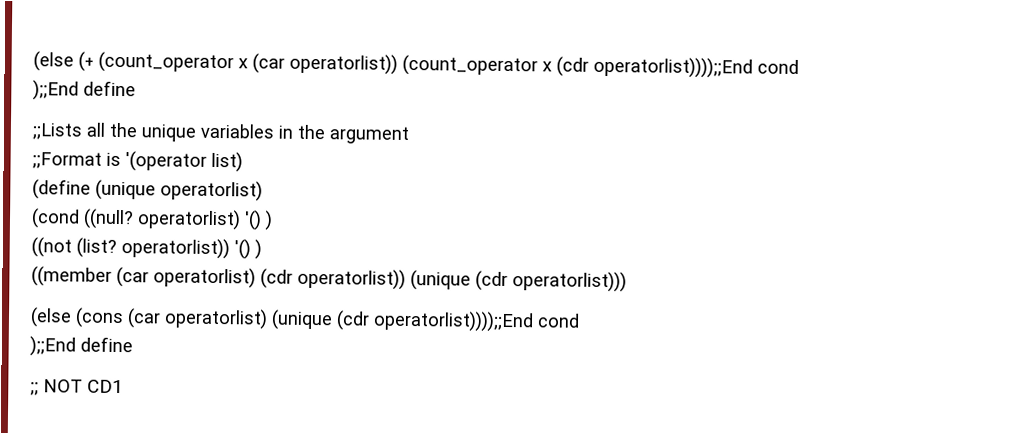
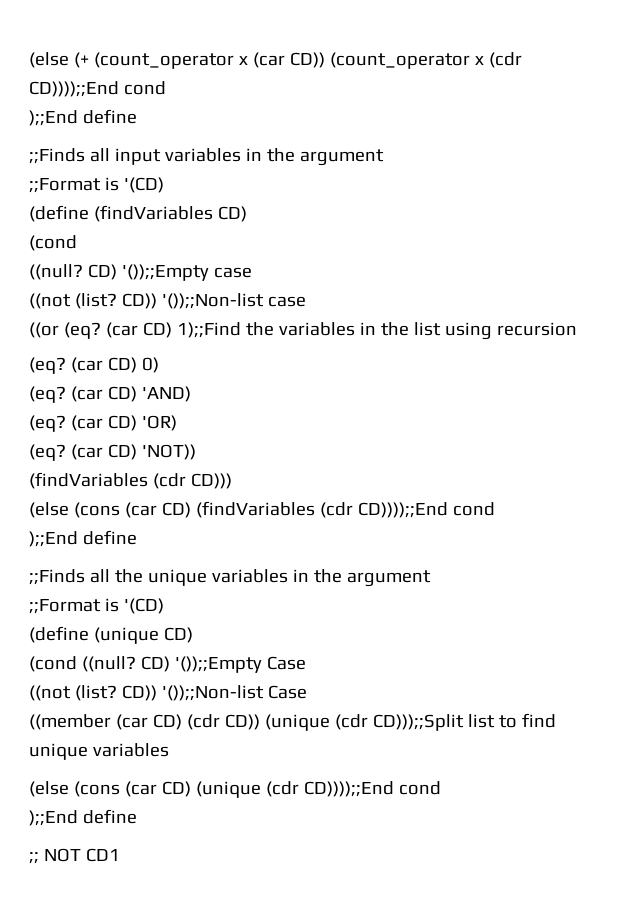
[289,53,398,75] operatorlist)) -> [289,52,325,68] CD))
[593,56,799,79] [32,80,136,101] [32,123,82,140] operatorlist))));;End cond // );;End define // ;;Lists -> [29,81,166,97] [29,109,137,126] [29,148,384,166] [29,177,164,193] [29,205,247,222] [29,235,77,251] [29,264,252,281] [29,293,306,309] [29,322,577,340] [29,357,159,374] [29,386,191,403] [29,415,177,432] [29,444,196,461] [29,472,232,489] [29,501,495,518] [29,530,137,547] [29,569,85,585] CD))));;End cond // );;End define // ;;Finds all input variables in the argument // ;;Format is '(CD) // (define (findVariables CD) // (cond // ((null? CD) '());;Empty case // ((not (list? CD)) '());;Non-list case // ((or (eq? (car CD) 1);;Find the variables in the list using recursion // (eq? (car CD) 0) // (eq? (car CD) 'AND) // (eq? (car CD) 'OR) // (eq? (car CD) 'NOT)) // (findVariables (cdr CD))) // (else (cons (car CD) (findVariables (cdr CD))));;End cond // );;End define // ;;Finds
[125,151,243,173] '(operator list) -> [123,598,164,614] '(CD)
[160,180,263,202] operatorlist) -> [163,627,193,643] CD)
[137,209,273,231] [31,237,262,260] operatorlist) '() ) // ((not (list? operatorlist)) '() ) -> [140,656,306,673] [29,685,307,701] CD) '());;Empty Case // ((not (list? CD)) '());;Non-list Case
[153,267,627,293] [30,307,534,333] operatorlist) (cdr operatorlist)) (unique (cdr operatorlist))) // (else (cons (car operatorlist) (unique (cdr operatorlist))));;End -> [152,713,556,731] [29,743,169,760] [29,781,394,798] CD) (cdr CD)) (unique (cdr CD)));;Split list to find unique variables // (else (cons (car CD) (unique (cdr CD))));;End

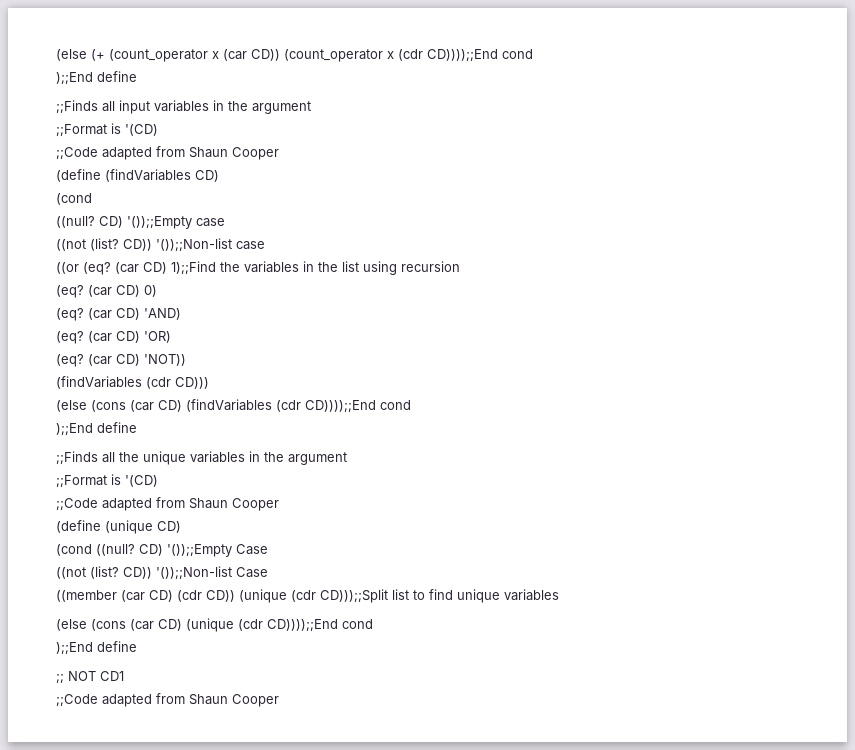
(164, 185) none -> [56,146,279,160] // ;;Code adapted from Shaun Cooper
(164, 606) none -> [56,497,279,511] // ;;Code adapted from Shaun Cooper
(120, 855) none -> [56,693,279,707] // ;;Code adapted from Shaun Cooper

